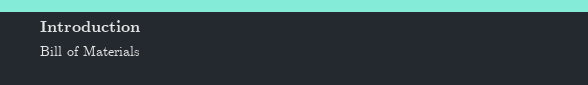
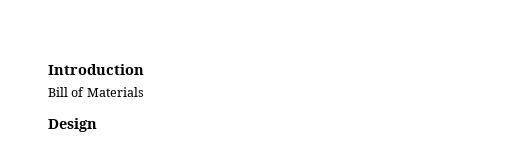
(140, 50) none -> [48,118,97,132] // Design

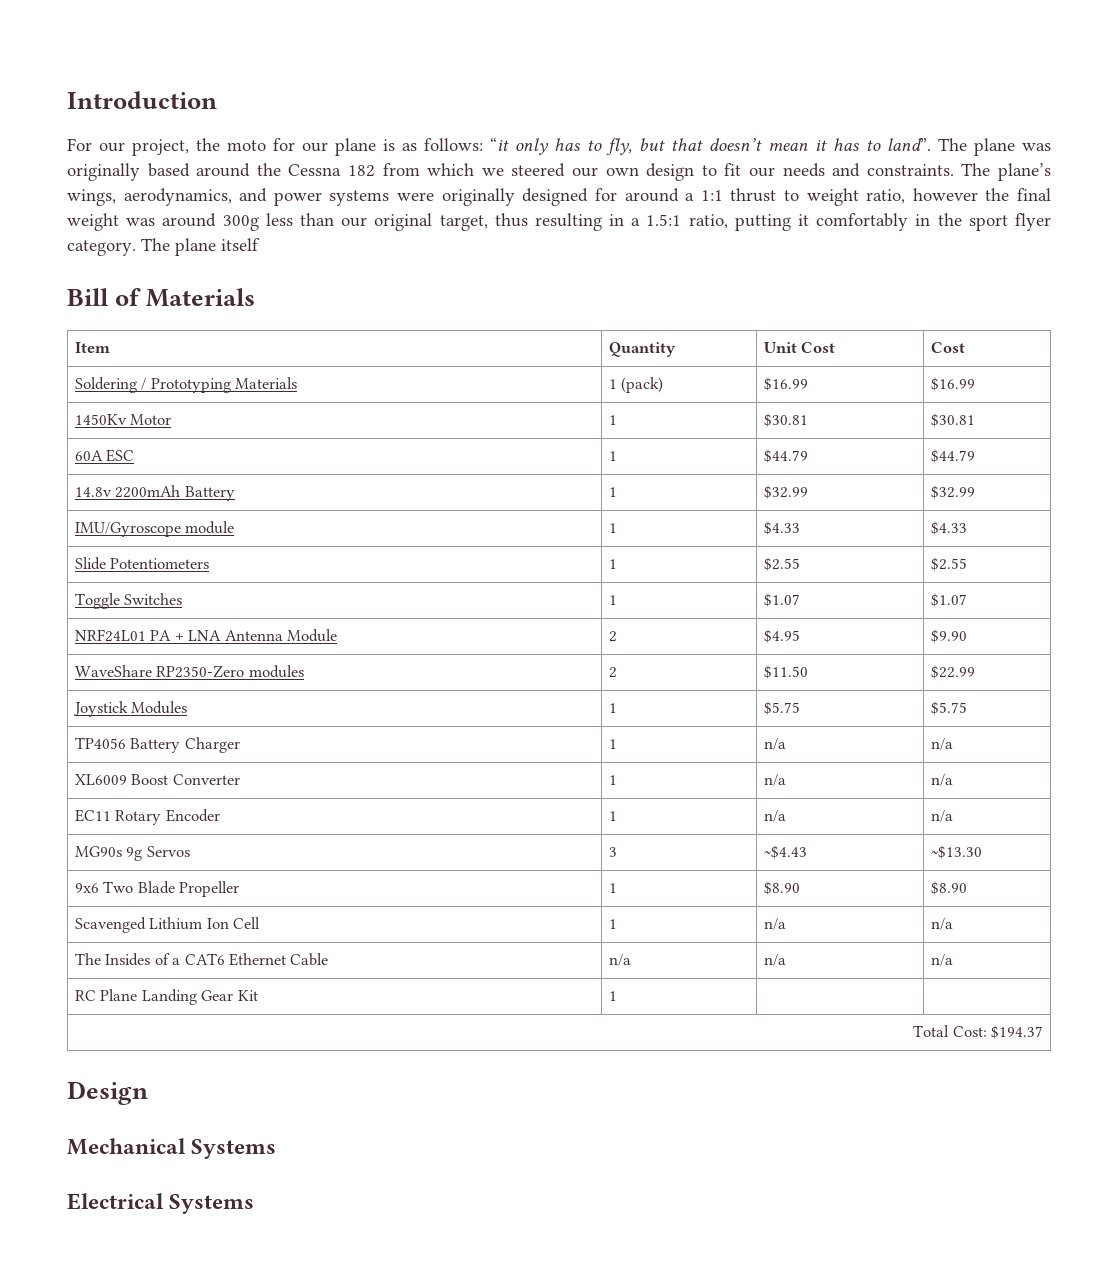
[48,87,144,97] [48,118,97,132] Bill of Materials // Design -> [67,137,1051,156] [67,163,1052,181] [67,188,1051,206] [67,213,1051,231] [67,238,260,256] [67,288,256,307] [74,342,110,353] [608,342,676,357] [763,342,836,353] [930,342,965,353] [74,377,298,393] [608,377,664,393] [763,377,808,391] [930,377,975,391] [74,414,172,425] [608,415,617,425] [763,413,808,427] [930,413,975,427] [74,449,135,462] [608,451,617,461] [763,449,808,463] [930,449,975,463] [74,485,235,501] [608,487,617,497] [763,485,808,499] [930,485,975,499] [74,521,235,537] [608,523,617,533] [763,521,800,535] [930,521,967,535] [74,557,210,570] [608,559,617,569] [763,557,800,571] [930,557,967,571] [74,593,183,609] [608,595,617,605] [763,593,800,607] [930,593,967,607] [74,629,338,642] [608,631,617,642] [763,629,800,643] [930,629,967,643] [74,665,304,678] [608,667,617,678] [763,665,808,679] [930,665,975,679] [72,701,188,717] [608,703,617,713] [763,701,800,715] [930,701,967,715] [74,737,240,753] [608,739,617,749] [763,738,786,750] [930,738,953,750] [74,774,240,785] [608,775,617,785] [763,774,786,786] [930,774,953,786] [74,809,220,825] [608,811,617,821] [763,810,786,822] [930,810,953,822] [74,846,190,861] [608,847,617,857] [763,845,807,859] [930,845,982,859] [74,881,240,897] [608,883,617,893] [763,881,800,895] [930,881,967,895] [74,917,261,933] [608,919,617,929] [763,918,786,930] [930,918,953,930] [74,953,329,966] [608,954,631,966] [763,954,786,966] [930,954,953,966] [74,989,258,1005] [608,991,617,1001] [913,1025,1044,1039] [67,1081,148,1105] [67,1138,277,1159] [67,1193,255,1214] For our project, the moto for our plane is as follows: “it only has to fly, but that doesn’t mean it has to land”. The plane was originally based around the Cessna 182 from which we steered our own design to fit our needs and constraints. The plane’s wings, aerodynamics, and power systems were originally designed for around a 1:1 thrust to weight ratio, however the final weight was around 300g less than our original target, thus resulting in a 1.5:1 ratio, putting it comfortably in the sport flyer category. The plane itself // Bill of Materials // Item | Quantity | Unit Cost | Cost // Soldering / Prototyping Materials | 1 (pack) | $16.99 | $16.99 // 1450Kv Motor | 1 | $30.81 | $30.81 // 60A ESC | 1 | $44.79 | $44.79 // 14.8v 2200mAh Battery | 1 | $32.99 | $32.99 // IMU/Gyroscope module | 1 | $4.33 | $4.33 // Slide Potentiometers | 1 | $2.55 | $2.55 // Toggle Switches | 1 | $1.07 | $1.07 // NRF24L01 PA + LNA Antenna Module | 2 | $4.95 | $9.90 // WaveShare RP2350-Zero modules | 2 | $11.50 | $22.99 // Joystick Modules | 1 | $5.75 | $5.75 // TP4056 Battery Charger | 1 | n/a | n/a // XL6009 Boost Converter | 1 | n/a | n/a // EC11 Rotary Encoder | 1 | n/a | n/a // MG90s 9g Servos | 3 | ~$4.43 | ~$13.30 // 9x6 Two Blade Propeller | 1 | $8.90 | $8.90 // Scavenged Lithium Ion Cell | 1 | n/a | n/a // The Insides of a CAT6 Ethernet Cable | n/a | n/a | n/a // RC Plane Landing Gear Kit | 1 | | // Total Cost: $194.37 // Design // Mechanical Systems // Electrical Systems

